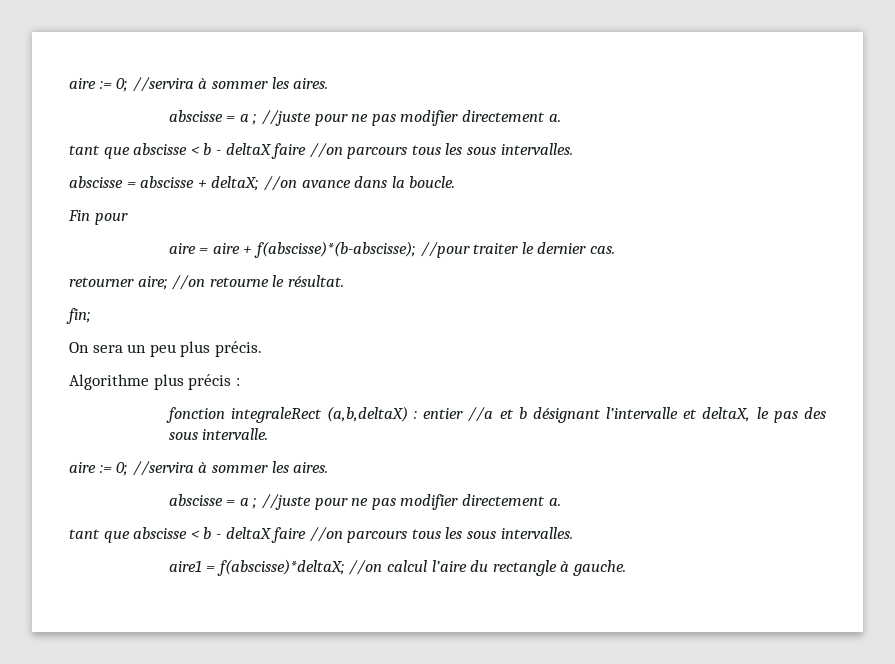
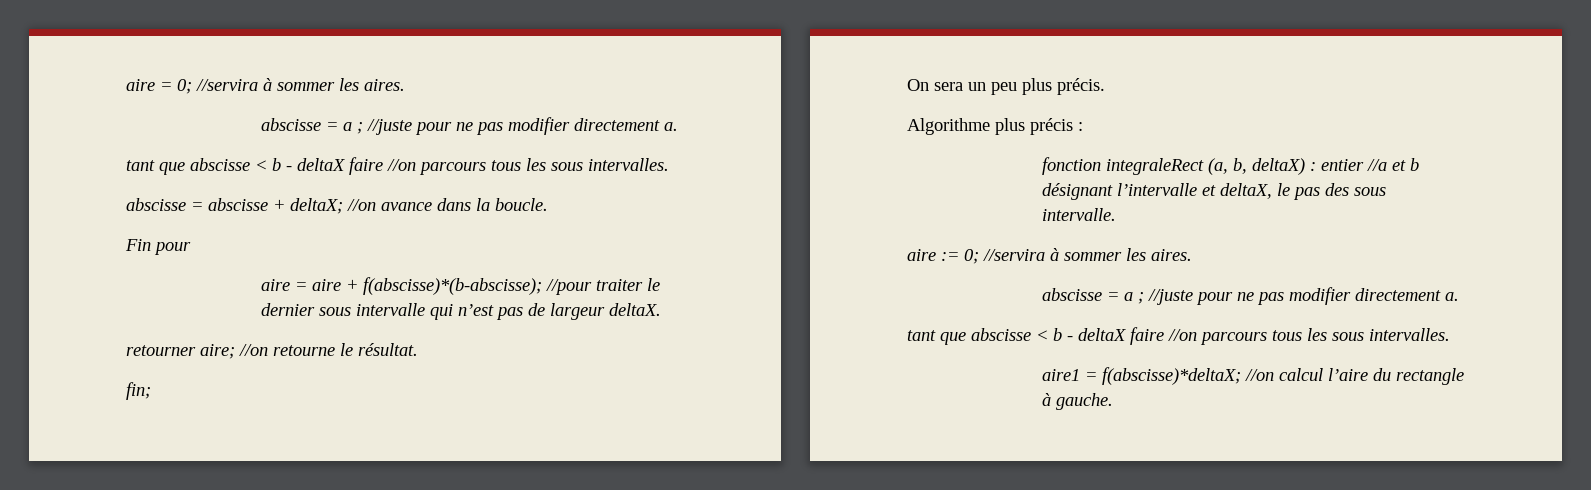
[69,78,112,89] aire := -> [126,79,172,91] aire =
[589,246,615,254] cas. -> [319,303,662,320] sous intervalle qui n’est pas de largeur deltaX.
[326,406,408,422] (a,b,deltaX) -> [1208,158,1306,175] (a, b, deltaX)

